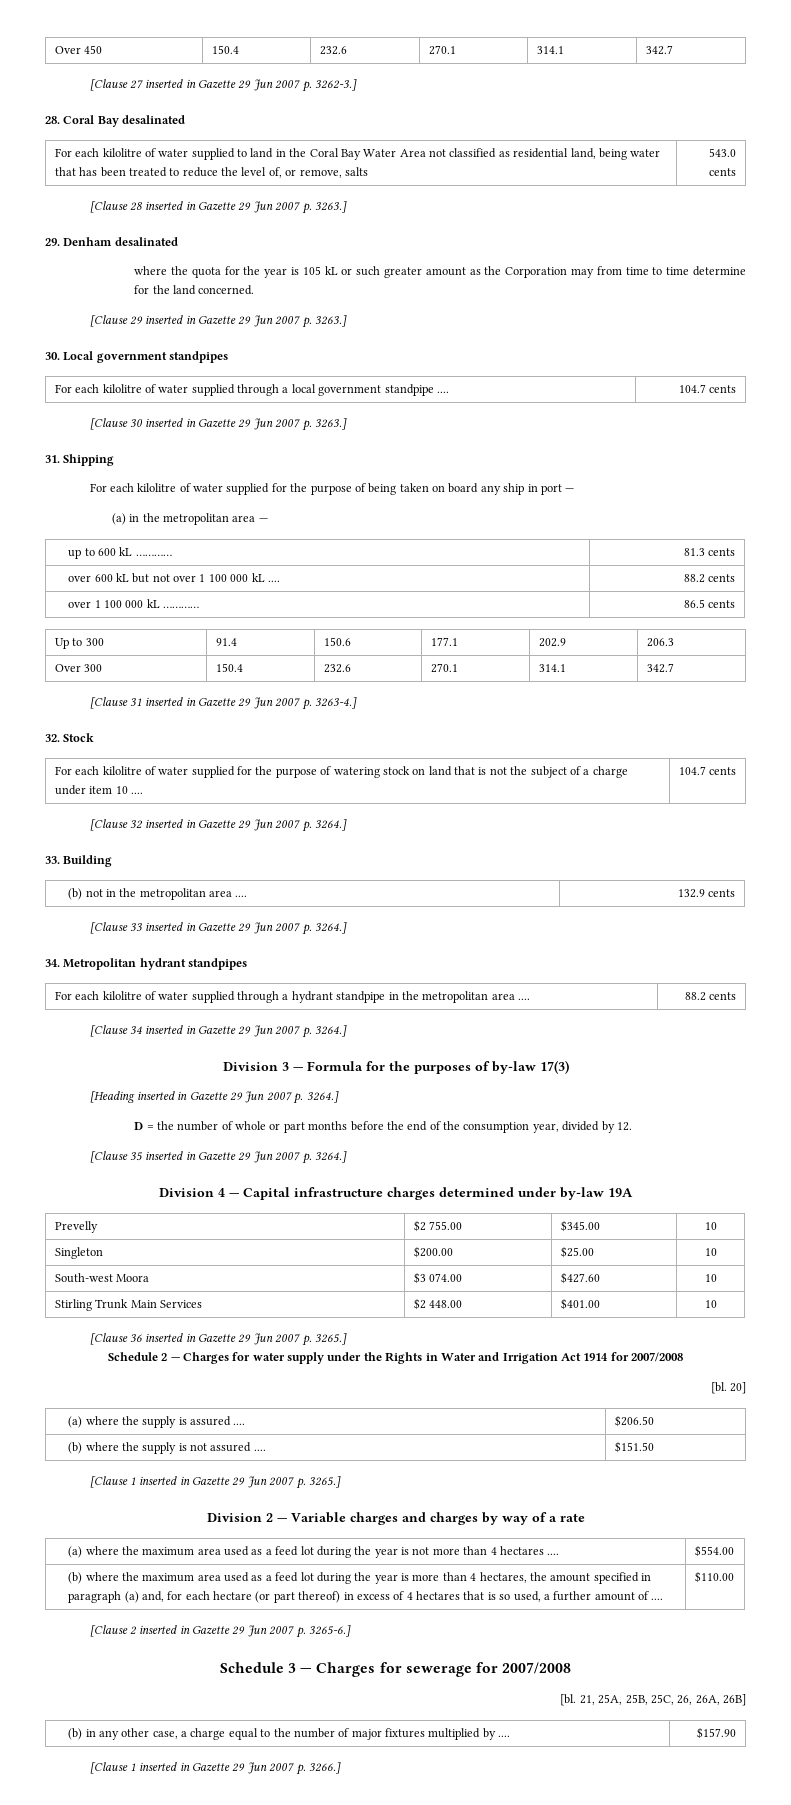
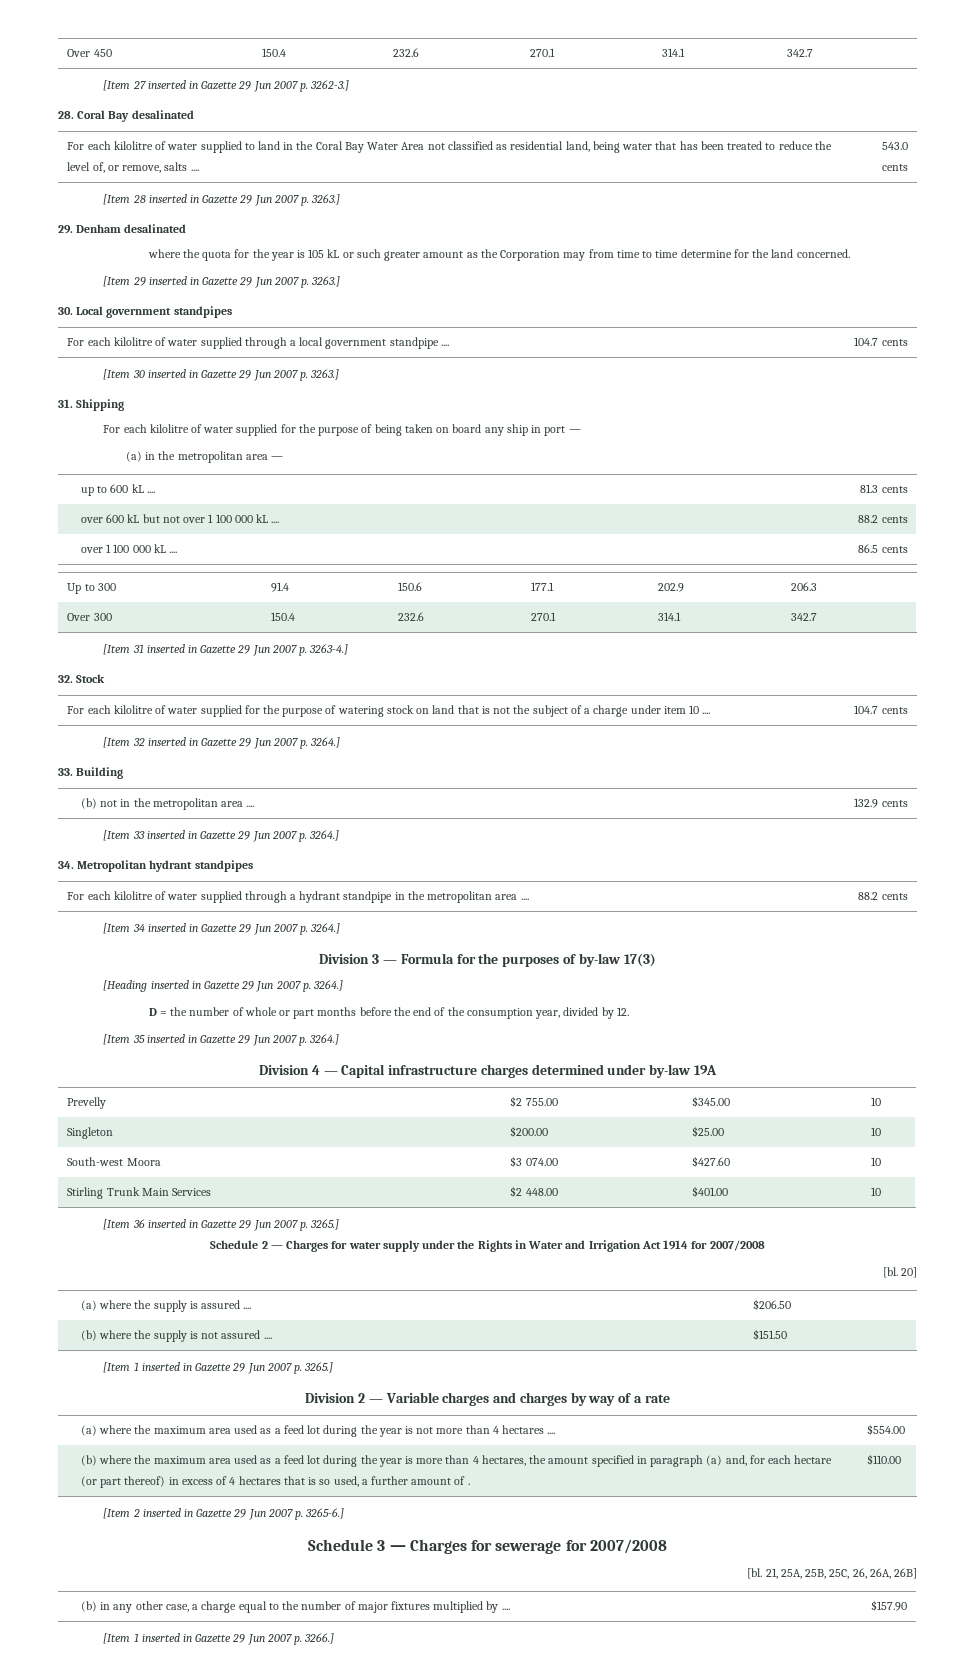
[89,79,128,91] [Clause -> [103,80,131,91] [Item
(368, 171) none -> [190,169,199,171] ....
[89,201,128,213] [Clause -> [103,194,131,205] [Item
[89,315,128,327] [Clause -> [103,276,131,287] [Item
[89,418,128,430] [Clause -> [103,369,131,380] [Item
[135,554,172,556] ………… -> [146,491,155,493] ....
[163,606,200,608] ………… -> [169,551,178,553] ....
[89,697,128,709] [Clause -> [103,644,131,655] [Item
[89,819,128,831] [Clause -> [103,737,131,748] [Item
[89,922,128,934] [Clause -> [103,830,131,841] [Item
[89,1025,128,1037] [Clause -> [103,923,131,934] [Item
[89,1151,128,1163] [Clause -> [103,1034,131,1045] [Item
[89,1333,128,1345] [Clause -> [103,1219,131,1230] [Item
[89,1476,128,1488] [Clause -> [103,1362,131,1373] [Item
[651,1598,664,1600] .... -> [467,1483,470,1485] .
[89,1625,128,1637] [Clause -> [103,1508,131,1519] [Item
[89,1762,128,1774] [Clause -> [103,1633,131,1644] [Item

